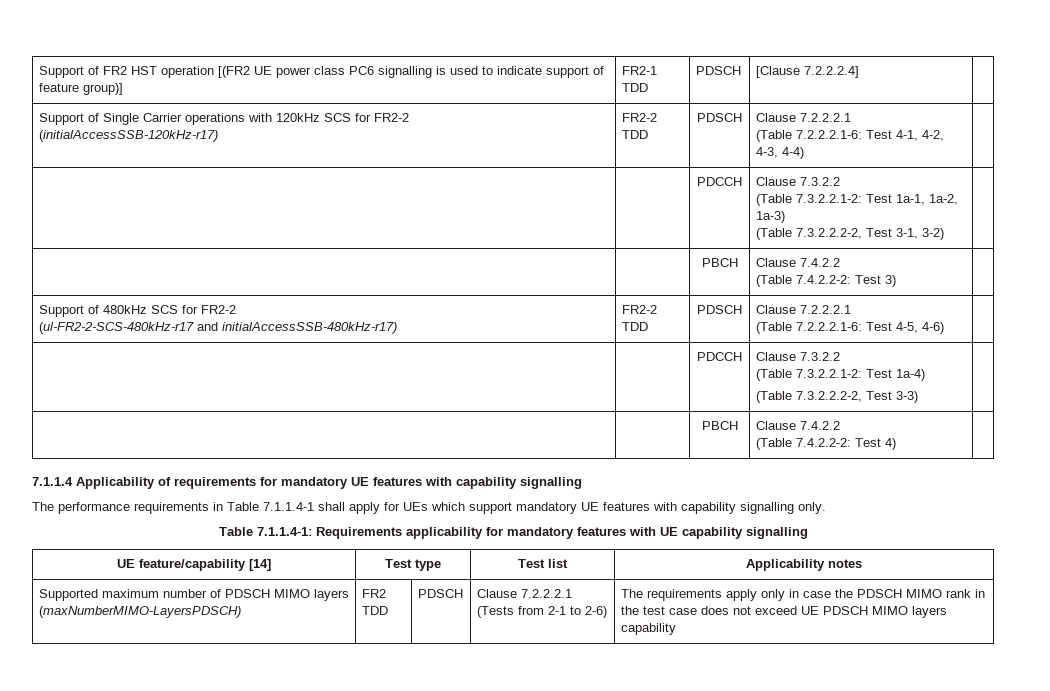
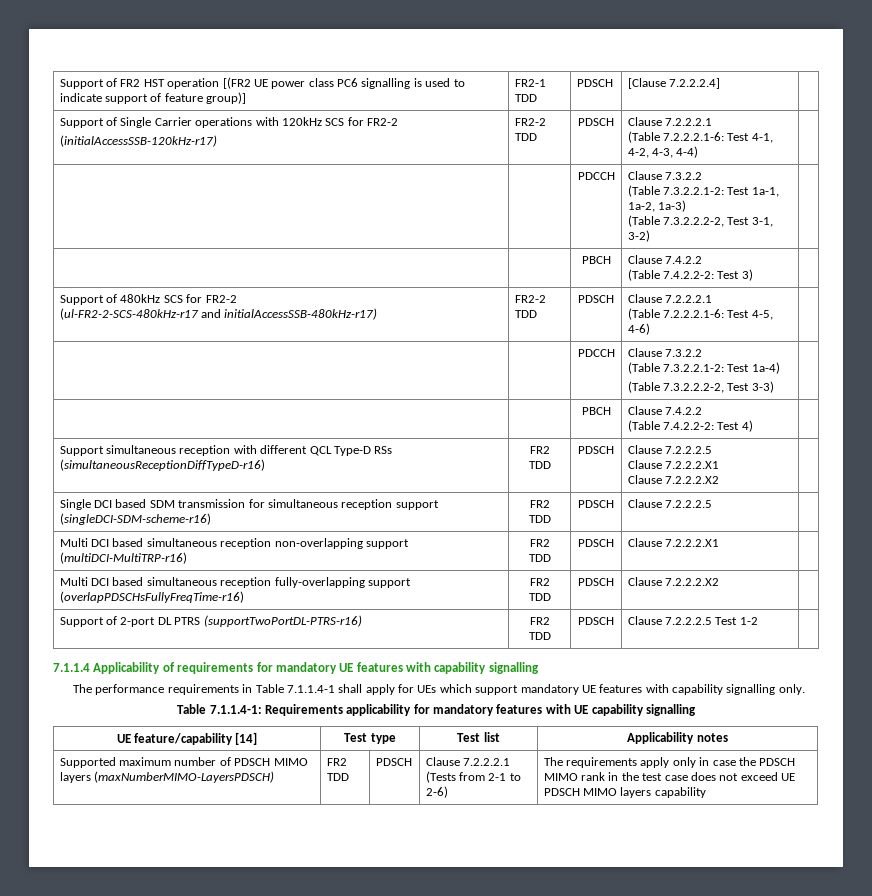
(896, 444) none -> [59,445,393,456] [59,459,265,471] [529,446,550,454] [528,461,551,469] [578,446,614,454] [627,445,713,454] [627,460,720,469] [627,475,720,484] [59,499,439,510] [59,513,211,525] [529,500,550,508] [528,515,551,523] [578,500,614,508] [627,499,713,508] [59,538,409,549] [59,552,187,564] [529,539,550,547] [528,554,551,562] [578,539,614,547] [627,538,720,547] [59,577,411,588] [59,591,244,603] [529,578,550,586] [528,593,551,601] [578,578,614,586] [627,577,720,586] [59,615,362,627] [529,617,550,625] [528,632,551,640] [578,617,614,625] [627,616,758,625] // Support simultaneous reception with different QCL Type-D RSs (simultaneousReceptionDiffTypeD-r16) | FR2 // TDD | PDSCH | Clause 7.2.2.2.5 // Clause 7.2.2.2.X1 // Clause 7.2.2.2.X2 | // Single DCI based SDM transmission for simultaneous reception support (singleDCI-SDM-scheme-r16) | FR2 // TDD | PDSCH | Clause 7.2.2.2.5 | // Multi DCI based simultaneous reception non-overlapping support (multiDCI-MultiTRP-r16) | FR2 // TDD | PDSCH | Clause 7.2.2.2.X1 | // Multi DCI based simultaneous reception fully-overlapping support (overlapPDSCHsFullyFreqTime-r16) | FR2 // TDD | PDSCH | Clause 7.2.2.2.X2 | // Support of 2-port DL PTRS (supportTwoPortDL-PTRS-r16) | FR2 // TDD | PDSCH | Clause 7.2.2.2.5 Test 1-2 |

